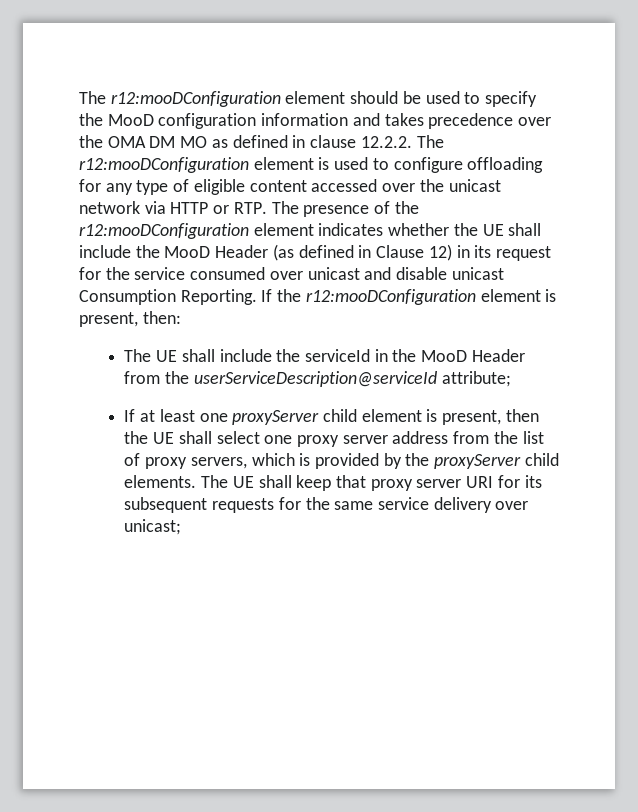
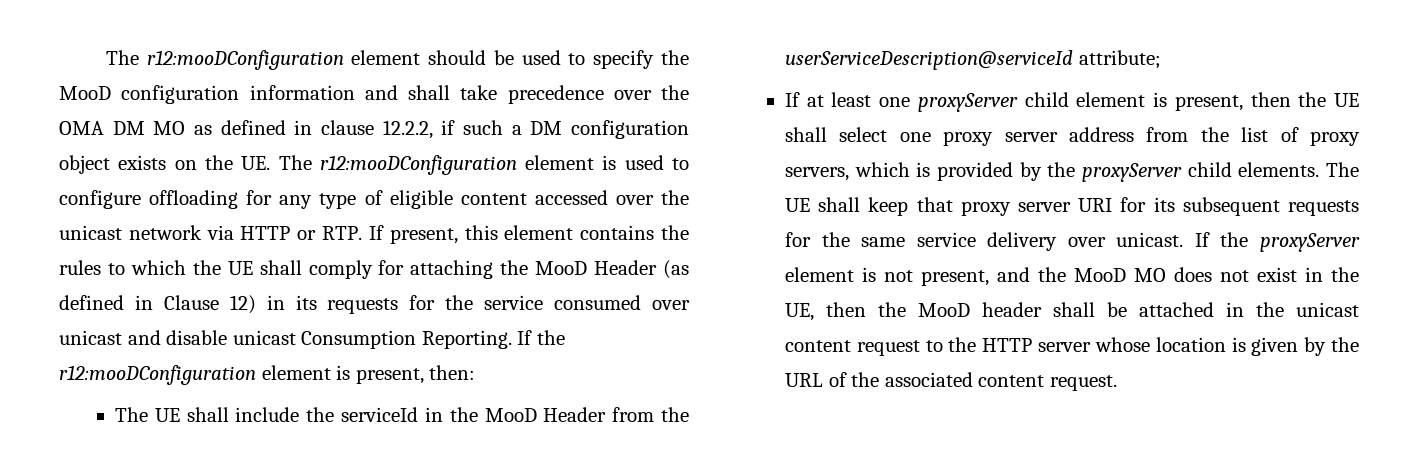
[384,113,424,126] takes -> [408,85,498,100] shall take
[360,136,412,148] 12.2.2. -> [382,120,690,139] [59,155,271,174] 12.2.2, if such a DM configuration object exists on the UE.
[271,201,419,217] [79,223,542,239] [79,245,131,258] The presence of the r12:mooDConfiguration element indicates whether the UE shall include -> [368,225,689,244] [59,260,494,279] If present, this element contains the rules to which the UE shall comply for attaching
[495,246,551,261] request -> [327,298,399,314] requests
[124,519,182,535] unicast; -> [1116,232,1360,252] [785,267,1360,286] [785,302,1359,321] [785,337,1359,356] [785,372,1117,391] unicast. If the proxyServer element is not present, and the MooD MO does not exist in the UE, then the MooD header shall be attached in the unicast content request to the HTTP server whose location is given by the URL of the associated content request.

